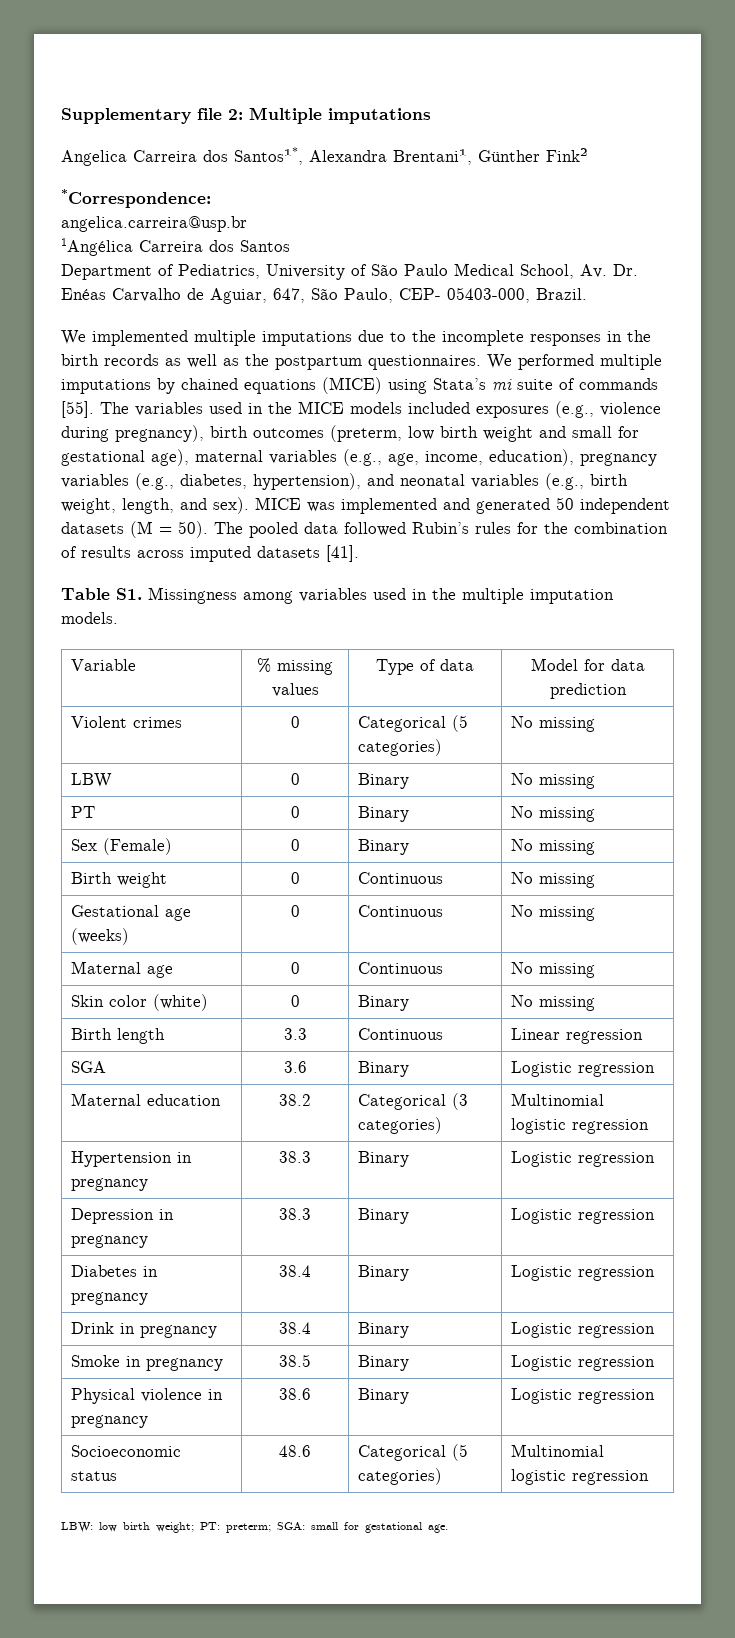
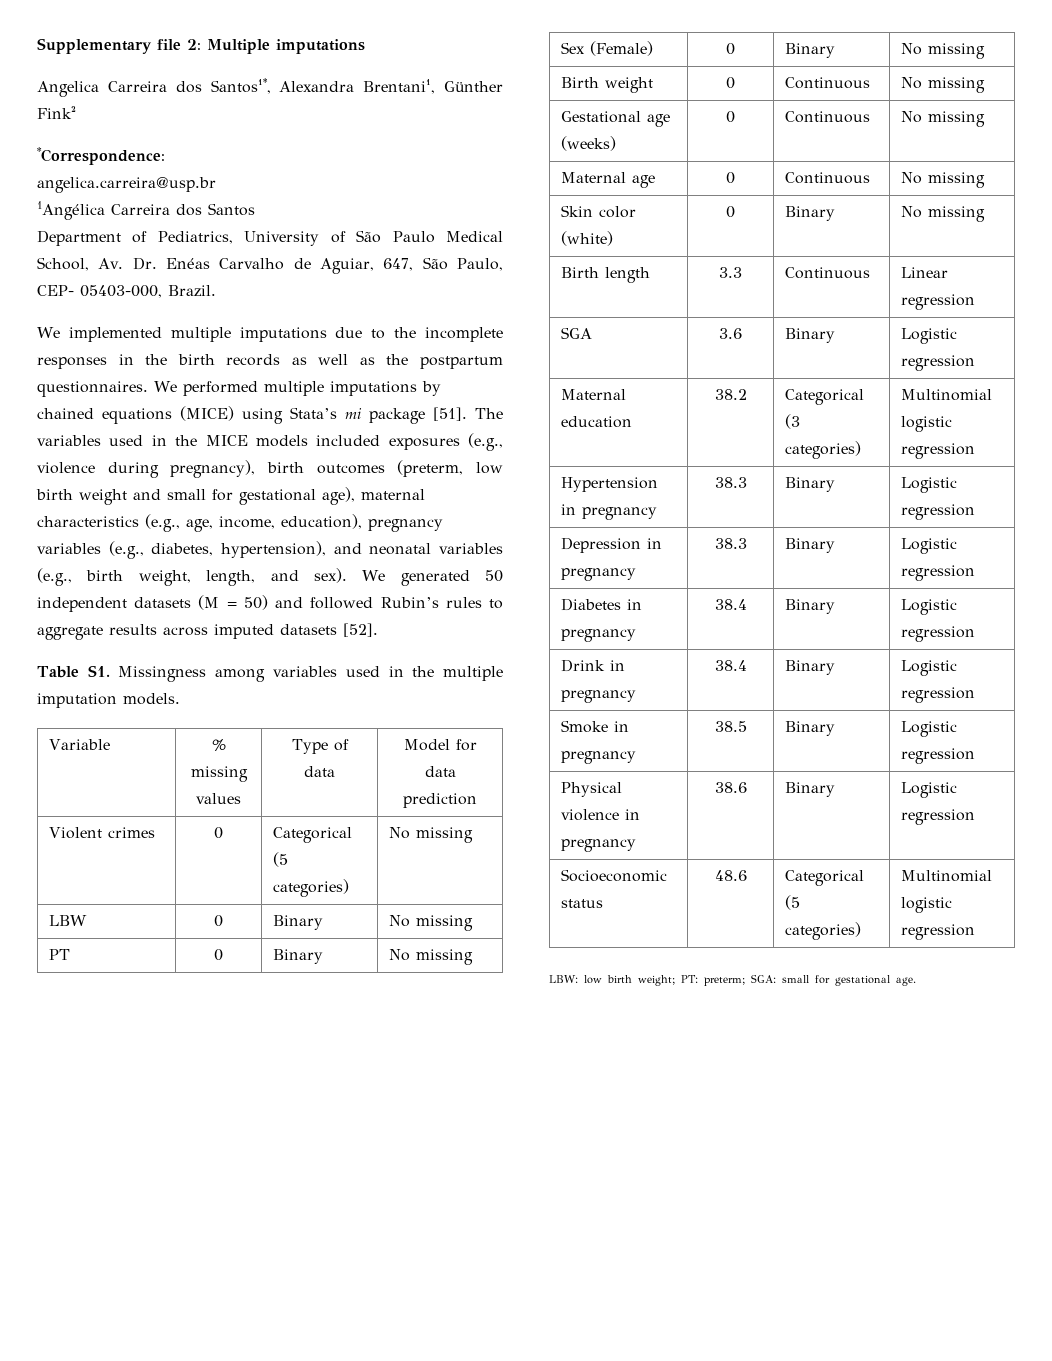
[517,378,658,390] [61,401,94,418] suite of commands [55]. -> [369,407,467,424] package [51].
[269,450,337,464] variables -> [37,516,139,527] characteristics
[255,497,470,514] MICE was implemented and -> [362,570,386,581] We
[178,521,668,538] [61,546,77,558] 50). The pooled data followed Rubin’s rules for the combination of -> [243,595,504,610] [37,626,103,640] 50) and followed Rubin’s rules to aggregate
[326,545,359,562] [41]. -> [343,623,378,637] [52].

